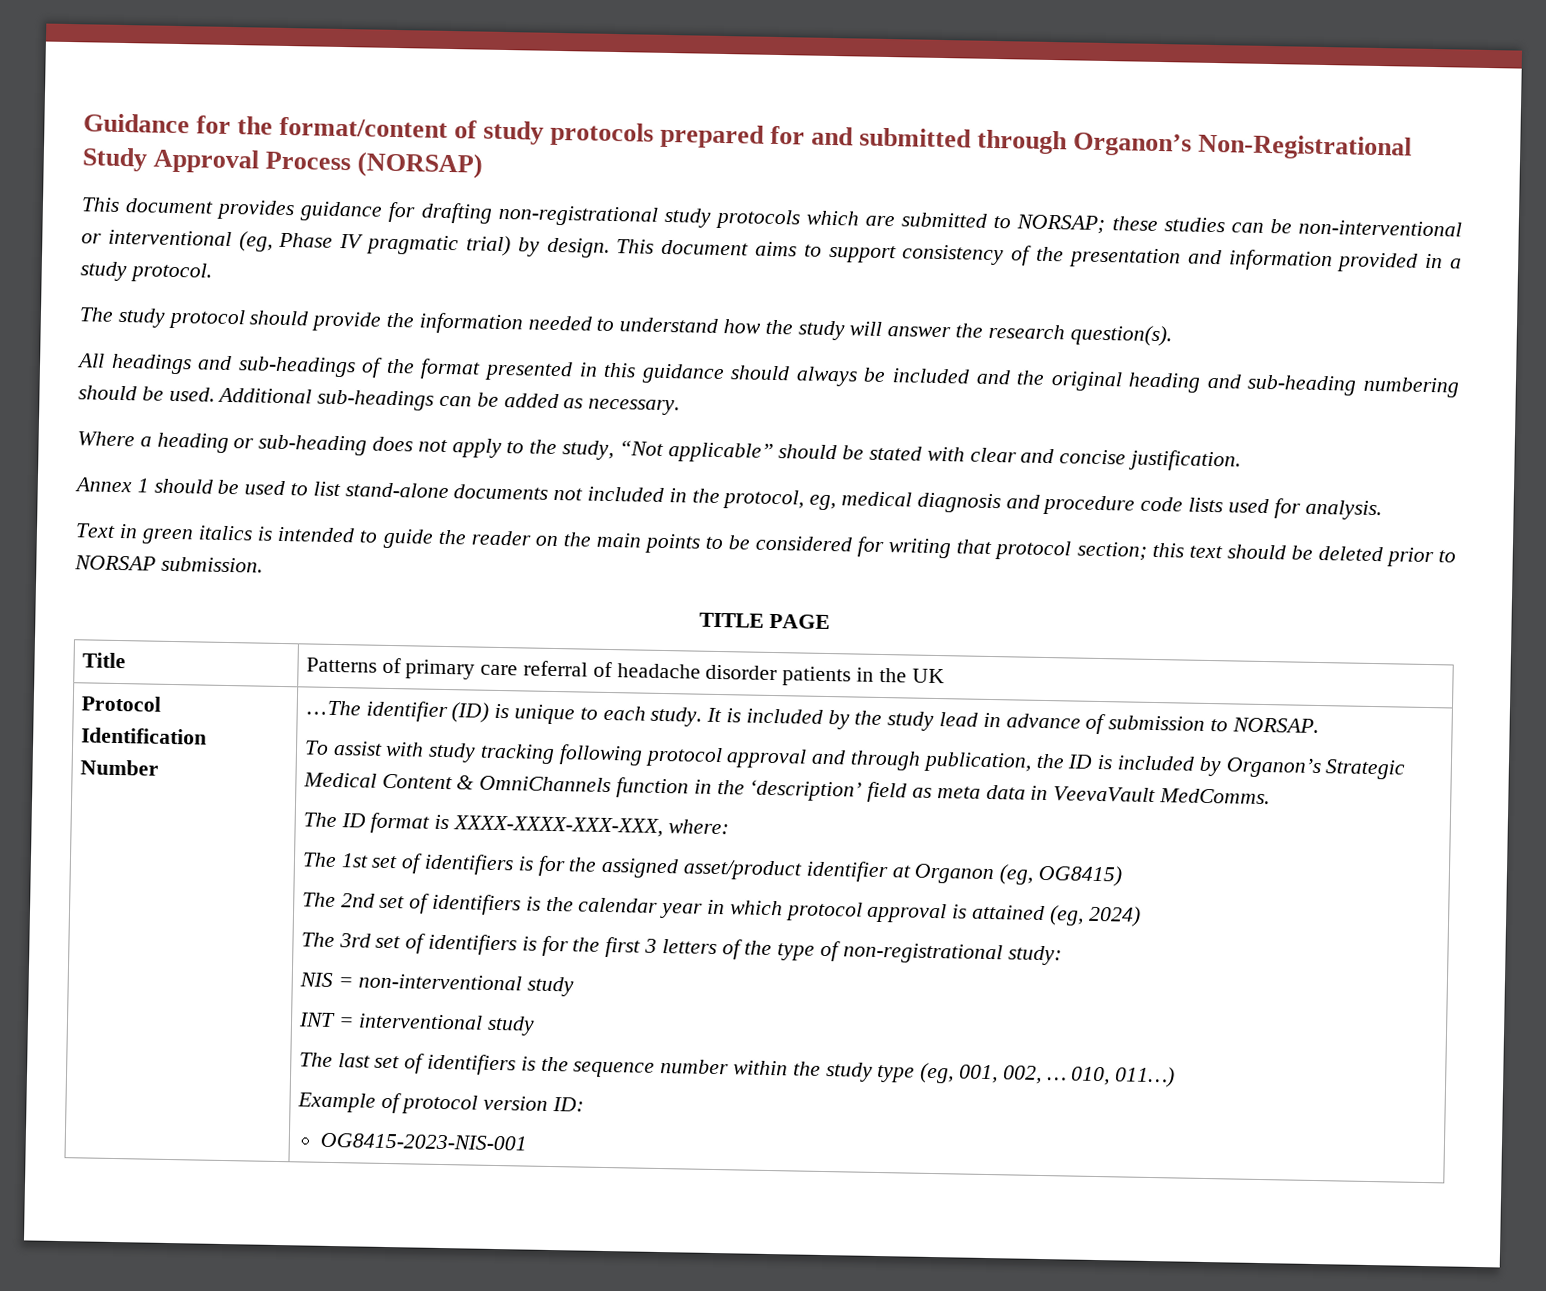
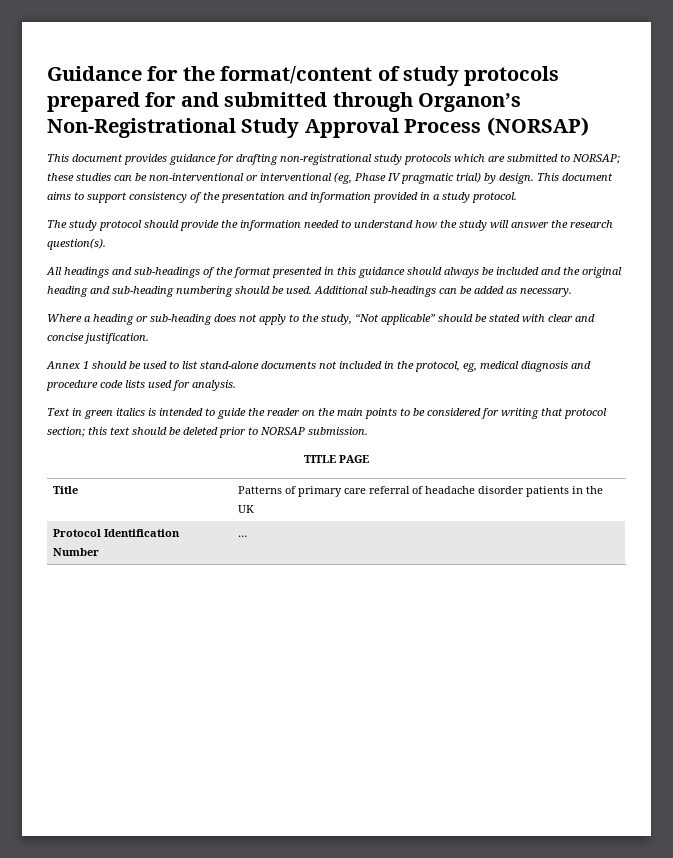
[304,700,1319,735] [303,740,1406,780] [302,772,1271,805] [302,812,729,838] [301,852,1124,887] [301,892,1141,927] [300,932,1062,966] [298,972,575,997] [297,1012,536,1036] [298,1052,1176,1088] [296,1092,585,1115] [320,1132,528,1151] …The identifier (ID) is unique to each study. It is included by the study lead in advance of submission to NORSAP. // To assist with study tracking following protocol approval and through publication, the ID is included by Organon’s Strategic Medical Content & OmniChannels function in the ‘description’ field as meta data in VeevaVault MedComms. // The ID format is XXXX-XXXX-XXX-XXX, where: // The 1st set of identifiers is for the assigned asset/product identifier at Organon (eg, OG8415) // The 2nd set of identifiers is the calendar year in which protocol approval is attained (eg, 2024) // The 3rd set of identifiers is for the first 3 letters of the type of non-registrational study: // NIS = non-interventional study // INT = interventional study // The last set of identifiers is the sequence number within the study type (eg, 001, 002, … 010, 011…) // Example of protocol version ID: // OG8415-2023-NIS-001 -> [237,535,247,537] …

